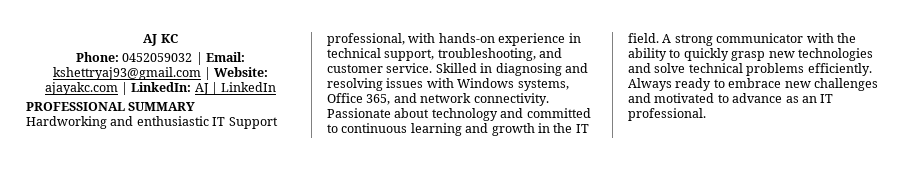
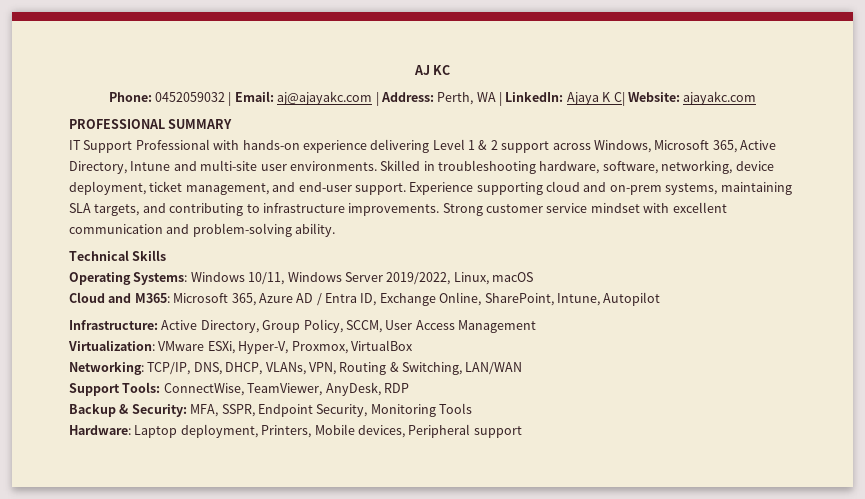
[52,67,269,80] [44,82,277,95] kshettryaj93@gmail.com | Website: ajayakc.com | LinkedIn: AJ | LinkedIn -> [277,91,757,106] aj@ajayakc.com | Address: Perth, WA | LinkedIn: Ajaya K C| Website: ajayakc.com
[26,116,209,129] Hardworking and enthusiastic -> (233, 124) none
[327,33,405,46] professional, -> [135,139,210,150] Professional
[568,33,581,43] [327,48,563,61] [327,63,588,76] [327,78,569,91] [327,93,549,106] [327,108,591,121] [327,123,589,136] [628,33,856,46] [628,48,873,61] [628,63,872,76] [628,78,878,91] [628,93,834,103] [628,108,706,121] in technical support, troubleshooting, and customer service. Skilled in diagnosing and resolving issues with Windows systems, Office 365, and network connectivity. Passionate about technology and committed to continuous learning and growth in the IT field. A strong communicator with the ability to quickly grasp new technologies and solve technical problems efficiently. Always ready to embrace new challenges and motivated to advance as an IT professional. -> [370,139,776,153] [69,160,774,174] [69,181,792,195] [69,202,727,216] [69,223,336,237] [69,250,167,261] [69,272,533,285] [69,292,661,306] [69,319,536,333] [68,340,413,354] [69,362,523,375] [69,382,409,396] [69,403,472,417] [69,424,522,438] delivering Level 1 & 2 support across Windows, Microsoft 365, Active Directory, Intune and multi-site user environments. Skilled in troubleshooting hardware, software, networking, device deployment, ticket management, and end-user support. Experience supporting cloud and on-prem systems, maintaining SLA targets, and contributing to infrastructure improvements. Strong customer service mindset with excellent communication and problem-solving ability. // Technical Skills // Operating Systems: Windows 10/11, Windows Server 2019/2022, Linux, macOS // Cloud and M365: Microsoft 365, Azure AD / Entra ID, Exchange Online, SharePoint, Intune, Autopilot // Infrastructure: Active Directory, Group Policy, SCCM, User Access Management // Virtualization: VMware ESXi, Hyper-V, Proxmox, VirtualBox // Networking: TCP/IP, DNS, DHCP, VLANs, VPN, Routing & Switching, LAN/WAN // Support Tools: ConnectWise, TeamViewer, AnyDesk, RDP // Backup & Security: MFA, SSPR, Endpoint Security, Monitoring Tools // Hardware: Laptop deployment, Printers, Mobile devices, Peripheral support

